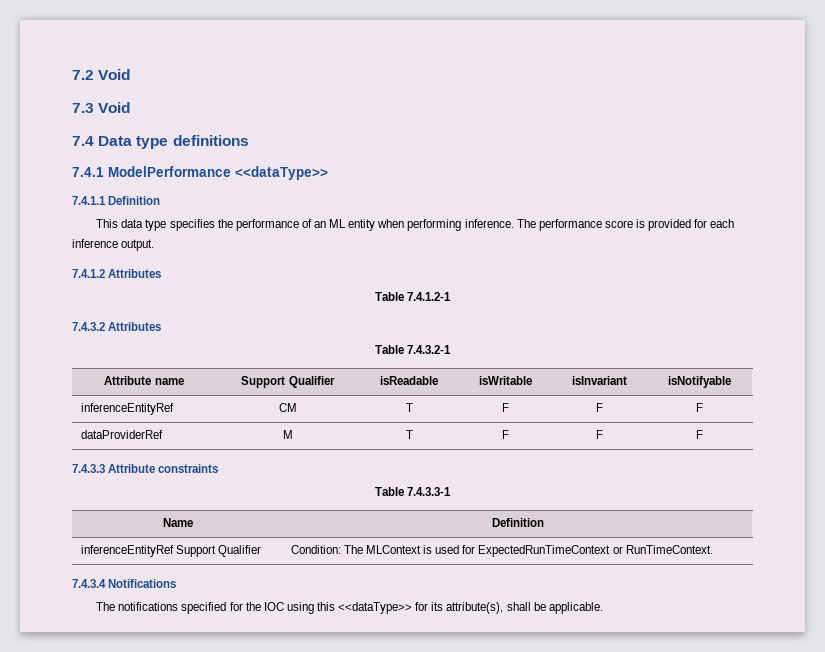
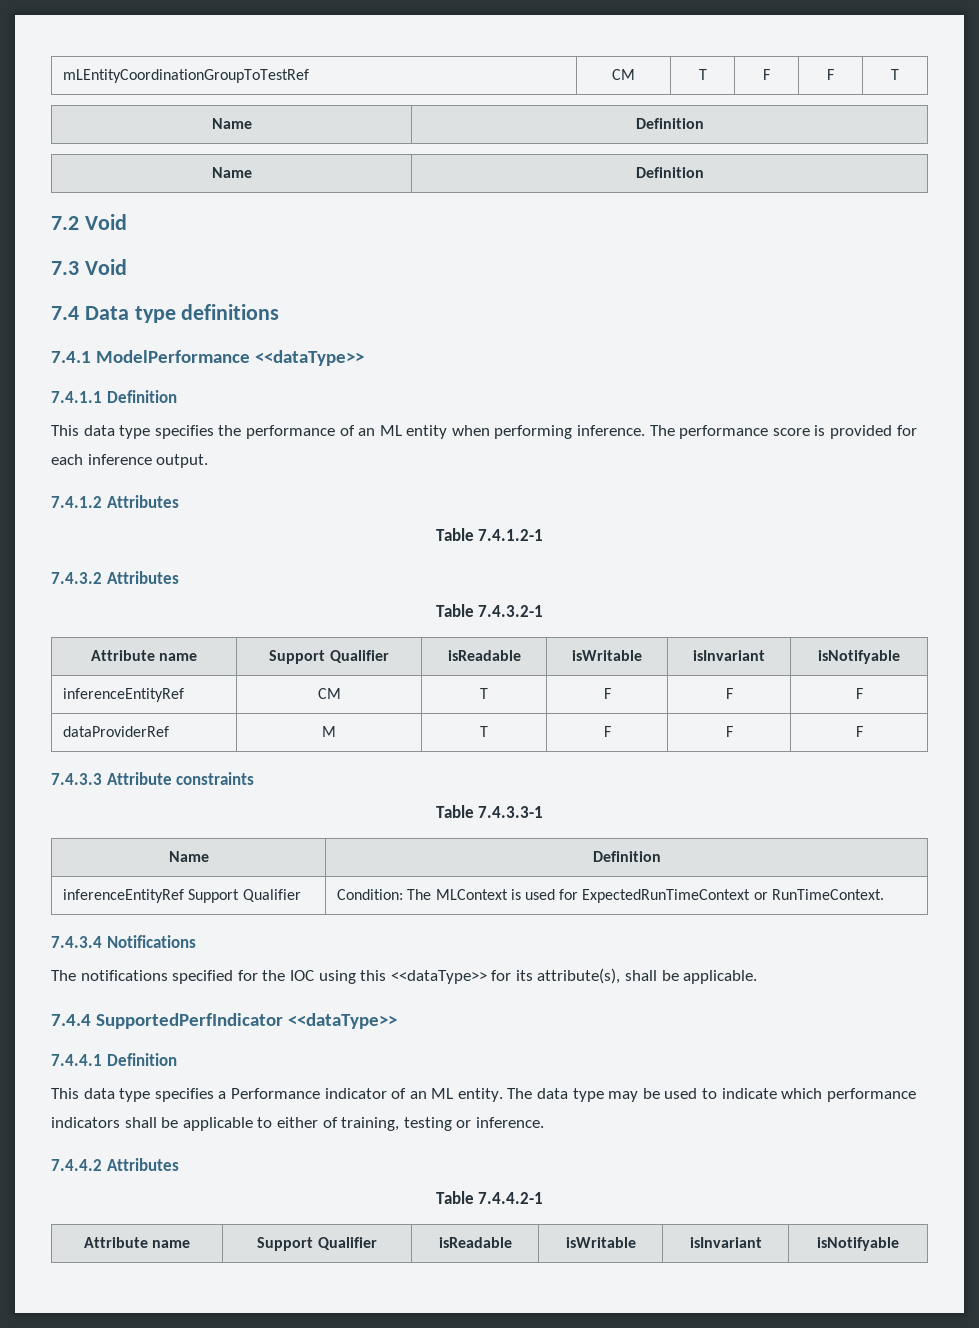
(72, 75) none -> [63,69,310,83] [612,69,635,80] [698,69,707,80] [763,69,770,80] [827,69,834,80] [891,69,899,80] [211,118,252,129] [635,118,704,129] [211,167,252,178] [635,167,704,178] mLEntityCoordinationGroupToTestRef | CM | T | F | F | T // Name | Definition // Name | Definition //
(603, 608) none -> [51,1013,398,1029] [51,1053,177,1066] [51,1088,916,1102] [51,1117,544,1131] [51,1158,179,1171] [435,1191,544,1204] [83,1237,191,1248] [257,1237,377,1251] [438,1237,512,1248] [565,1237,636,1248] [689,1237,762,1248] [817,1237,899,1251] // 7.4.4 SupportedPerfIndicator <<dataType>> // 7.4.4.1 Definition // This data type specifies a Performance indicator of an ML entity. The data type may be used to indicate which performance indicators shall be applicable to either of training, testing or inference. // 7.4.4.2 Attributes // Table 7.4.4.2-1 // Attribute name | Support Qualifier | isReadable | isWritable | isInvariant | isNotifyable

